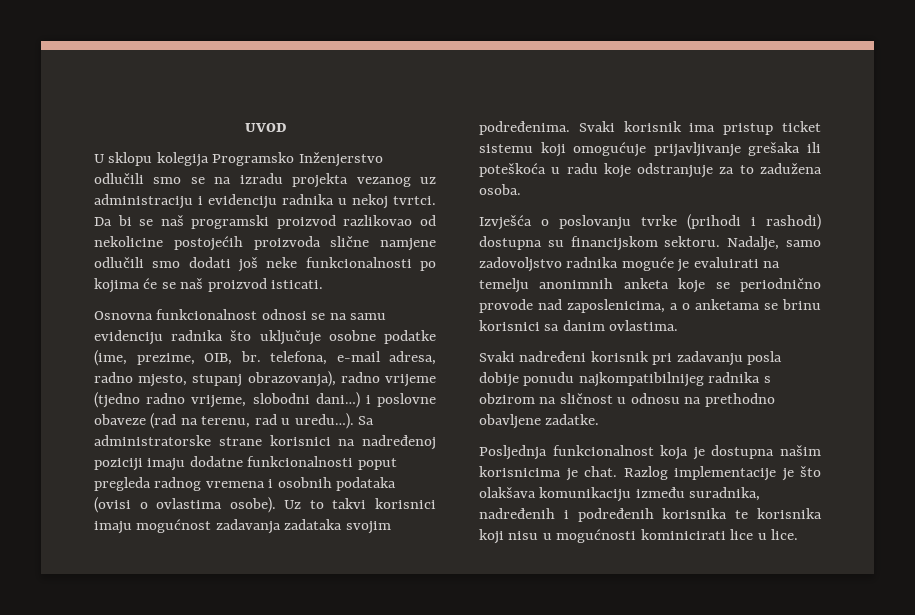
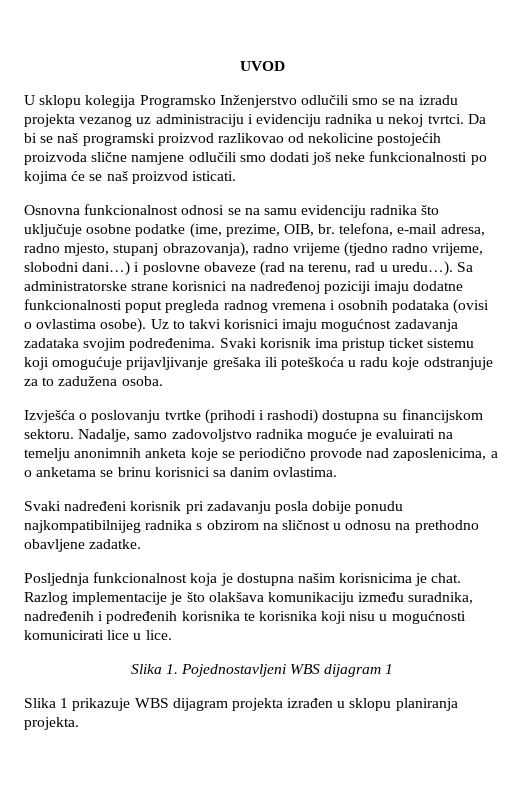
[641,215,677,226] tvrke -> [164,410,201,420] tvrtke
[740,278,821,292] periodnično -> [238,448,306,461] periodično
[640,529,726,540] kominicirati -> [24,630,104,640] komunicirati
(799, 534) none -> [130,664,394,677] [24,698,458,711] [24,717,79,730] // Slika 1. Pojednostavljeni WBS dijagram 1 // Slika 1 prikazuje WBS dijagram projekta izrađen u sklopu planiranja projekta.

